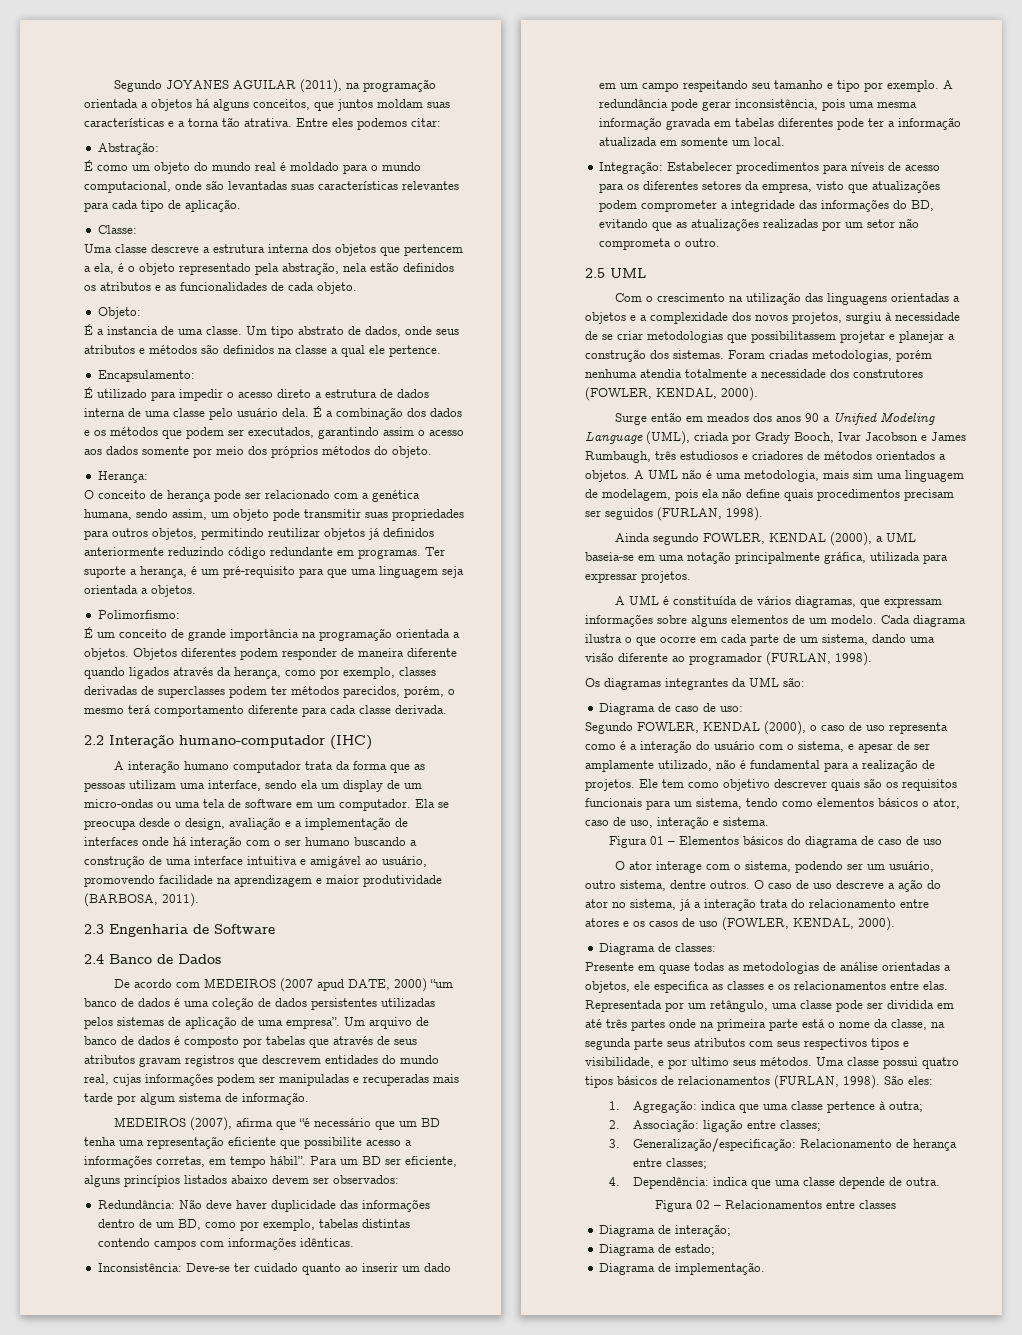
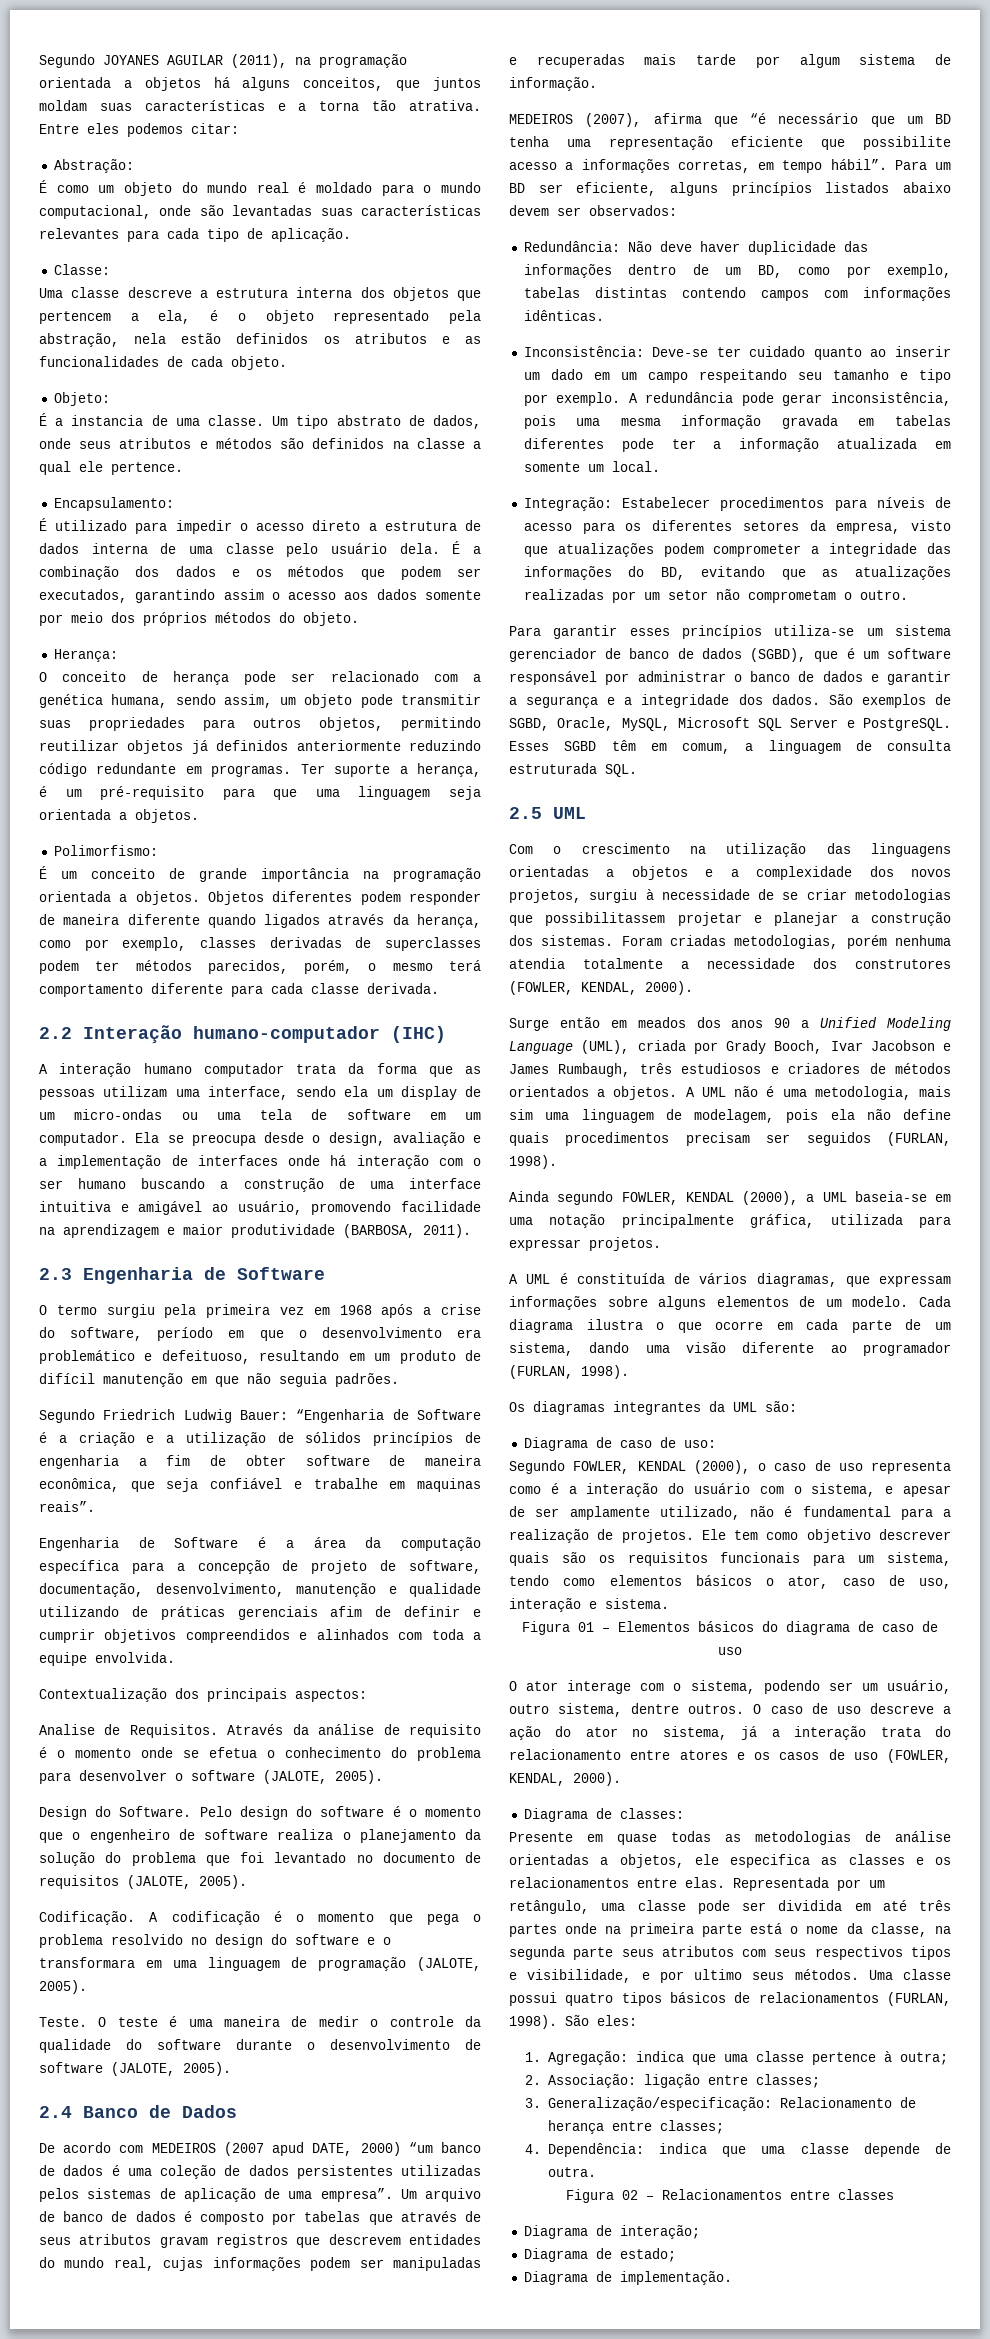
(275, 929) none -> [39,1304,482,1318] [39,1327,482,1341] [39,1350,482,1364] [39,1373,399,1387] [39,1409,481,1423] [39,1432,481,1446] [39,1455,482,1469] [39,1478,482,1492] [39,1501,95,1512] [39,1537,482,1551] [39,1560,481,1574] [39,1583,481,1597] [39,1606,481,1620] [39,1629,482,1643] [39,1652,175,1666] [39,1688,367,1702] [39,1724,481,1738] [39,1747,481,1761] [39,1770,383,1784] [39,1806,482,1820] [39,1829,481,1843] [39,1852,481,1866] [39,1875,247,1889] [39,1911,481,1925] [39,1934,391,1948] [39,1957,481,1971] [39,1980,87,1994] [39,2016,481,2027] [39,2039,481,2053] [39,2062,231,2076] // O termo surgiu pela primeira vez em 1968 após a crise do software, período em que o desenvolvimento era problemático e defeituoso, resultando em um produto de difícil manutenção em que não seguia padrões. // Segundo Friedrich Ludwig Bauer: “Engenharia de Software é a criação e a utilização de sólidos princípios de engenharia a fim de obter software de maneira econômica, que seja confiável e trabalhe em maquinas reais”. // Engenharia de Software é a área da computação específica para a concepção de projeto de software, documentação, desenvolvimento, manutenção e qualidade utilizando de práticas gerenciais afim de definir e cumprir objetivos compreendidos e alinhados com toda a equipe envolvida. // Contextualização dos principais aspectos: // Analise de Requisitos. Através da análise de requisito é o momento onde se efetua o conhecimento do problema para desenvolver o software (JALOTE, 2005). // Design do Software. Pelo design do software é o momento que o engenheiro de software realiza o planejamento da solução do problema que foi levantado no documento de requisitos (JALOTE, 2005). // Codificação. A codificação é o momento que pega o problema resolvido no design do software e o transformara em uma linguagem de programação (JALOTE, 2005). // Teste. O teste é uma maneira de medir o controle da qualidade do software durante o desenvolvimento de software (JALOTE, 2005).
[598,238,671,250] comprometa -> [747,590,836,603] comprometam
(720, 242) none -> [509,625,951,639] [509,648,951,662] [509,671,951,685] [509,694,951,708] [509,717,951,731] [509,740,951,754] [509,763,637,777] // Para garantir esses princípios utiliza-se um sistema gerenciador de banco de dados (SGBD), que é um software responsável por administrar o banco de dados e garantir a segurança e a integridade dos dados. São exemplos de SGBD, Oracle, MySQL, Microsoft SQL Server e PostgreSQL. Esses SGBD têm em comum, a linguagem de consulta estruturada SQL.

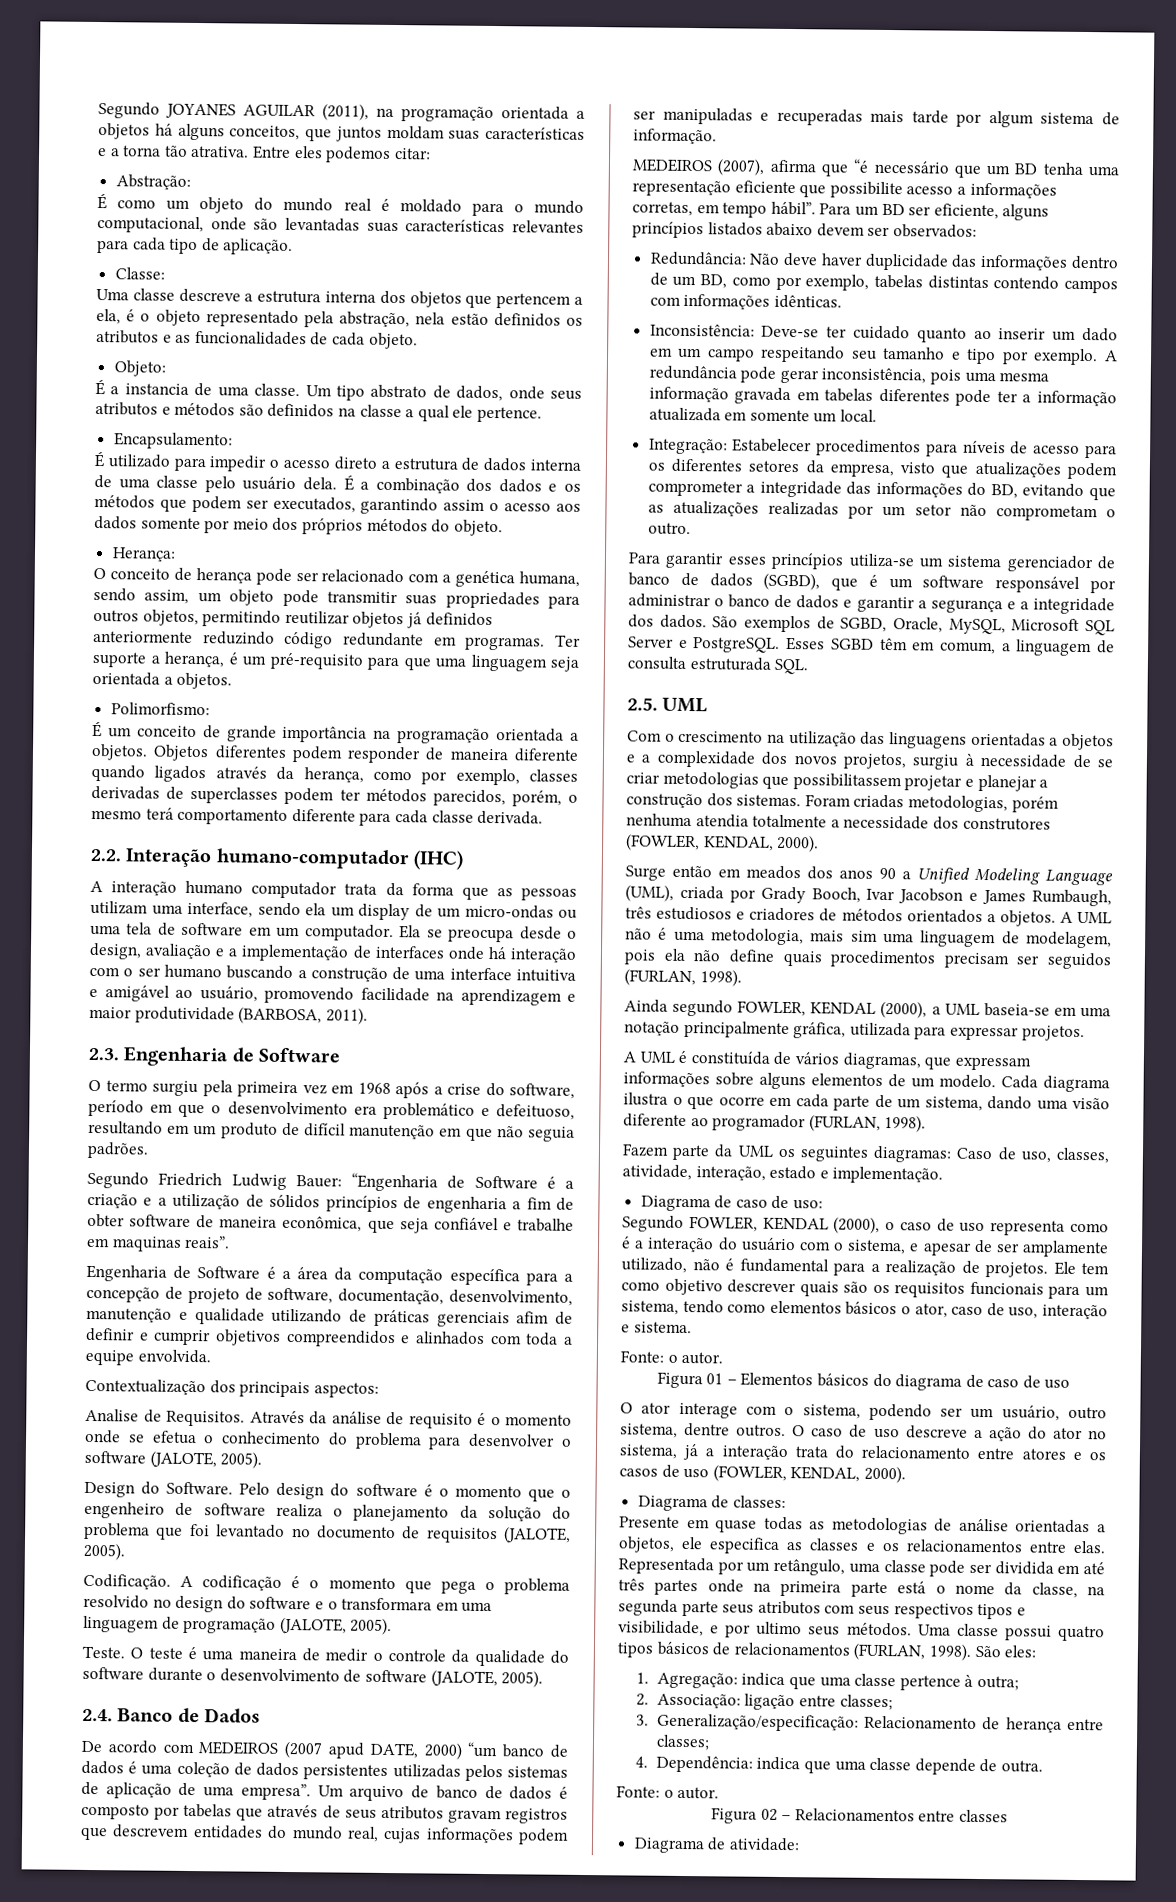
[39,1027,72,1039] 2.2 -> [90,848,122,862] 2.2.
[39,1268,72,1280] 2.3 -> [88,1047,119,1061] 2.3.
[39,2106,72,2118] 2.4 -> [82,1708,113,1722] 2.4.
[509,807,542,819] 2.5 -> [627,697,658,711] 2.5.
[509,1401,797,1415] Os diagramas integrantes da UML são: -> [622,1143,1110,1164] [622,1164,944,1184] Fazem parte da UML os seguintes diagramas: Caso de uso, classes, atividade, interação, estado e implementação.
(669, 1603) none -> [620,1350,724,1365] // Fonte: o autor.
(596, 2172) none -> [616,1785,720,1800] // Fonte: o autor.
[619,2225,700,2239] [523,2248,676,2262] [523,2271,732,2285] interação; // Diagrama de estado; // Diagrama de implementação. -> [728,1837,800,1852] atividade:

